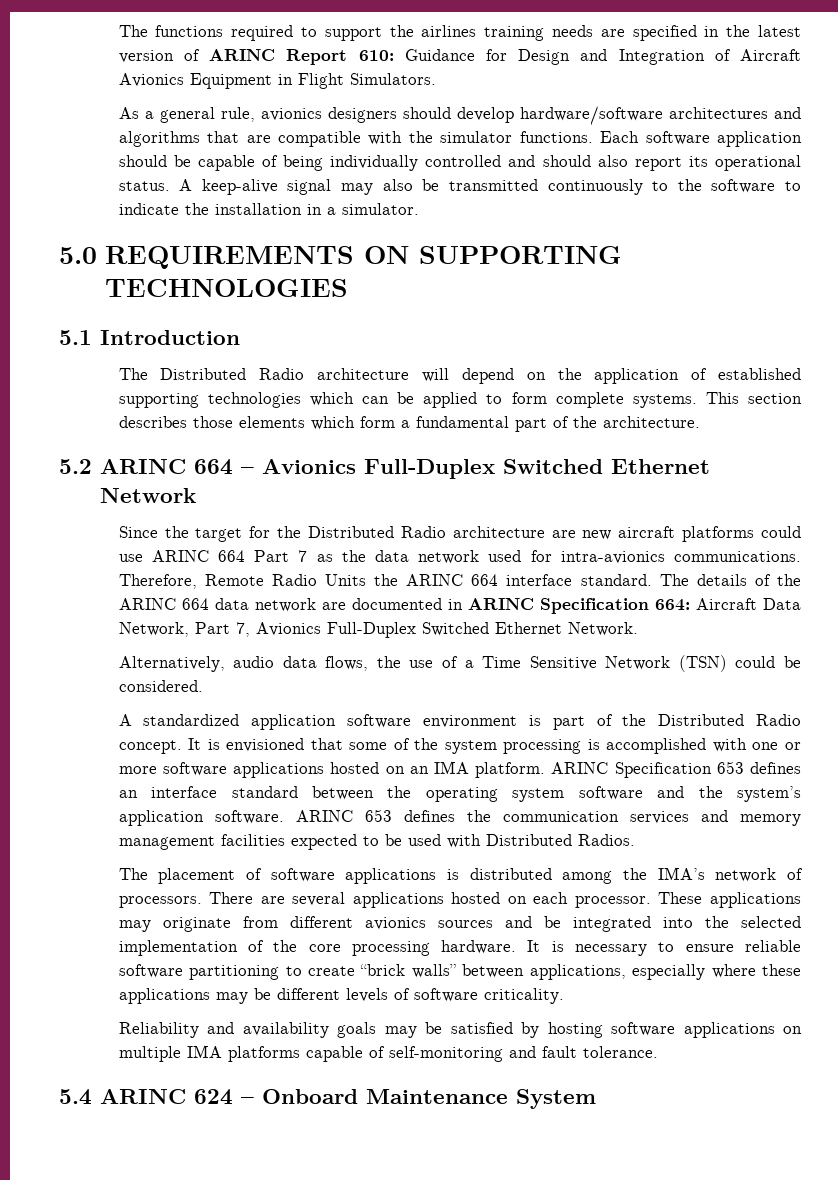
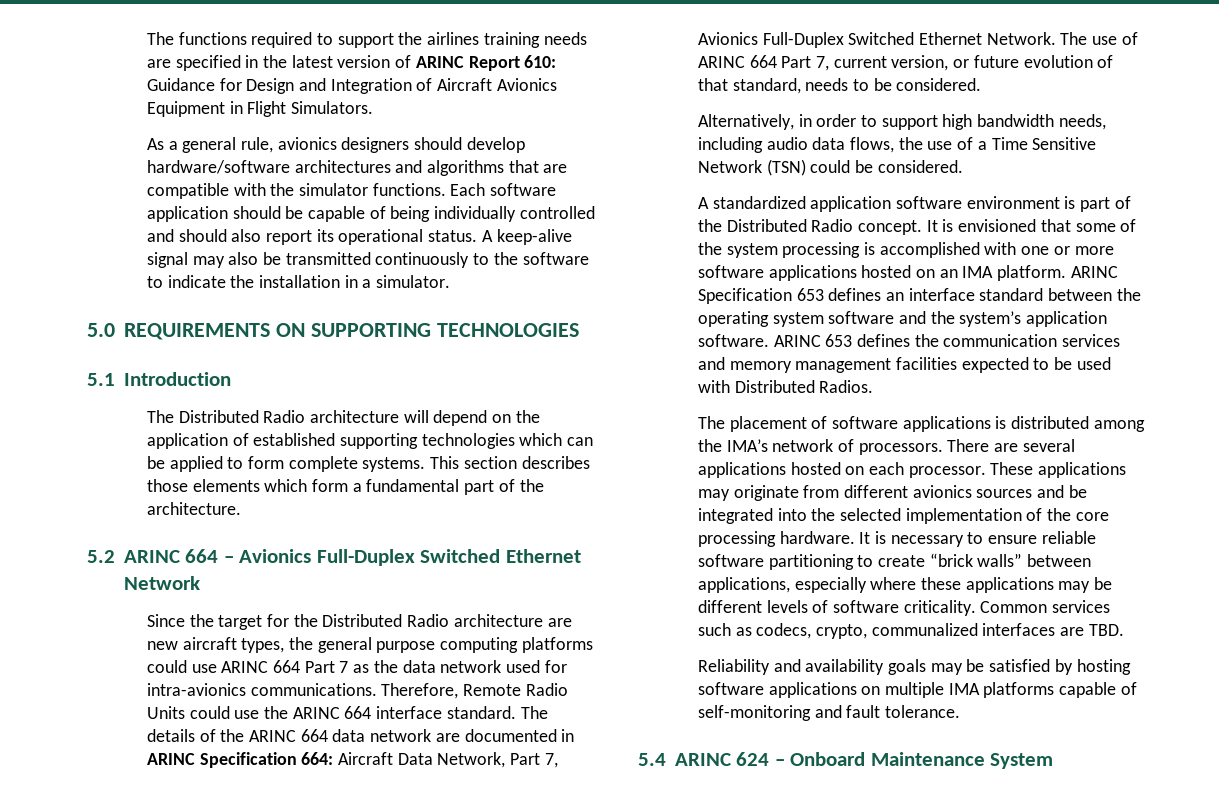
(676, 532) none -> [241,637,519,653] types, the general purpose computing
(366, 580) none -> [189,706,260,719] could use
[118,656,225,672] // Alternatively, -> [1060,32,1138,45] [697,55,1114,71] [697,78,982,94] [697,114,1106,130] [697,137,763,153] The use of ARINC 664 Part 7, current version, or future evolution of that standard, needs to be considered. // Alternatively, in order to support high bandwidth needs, including
(564, 996) none -> [980,600,1111,613] [697,623,1124,639] Common services such as codecs, crypto, communalized interfaces are TBD.

